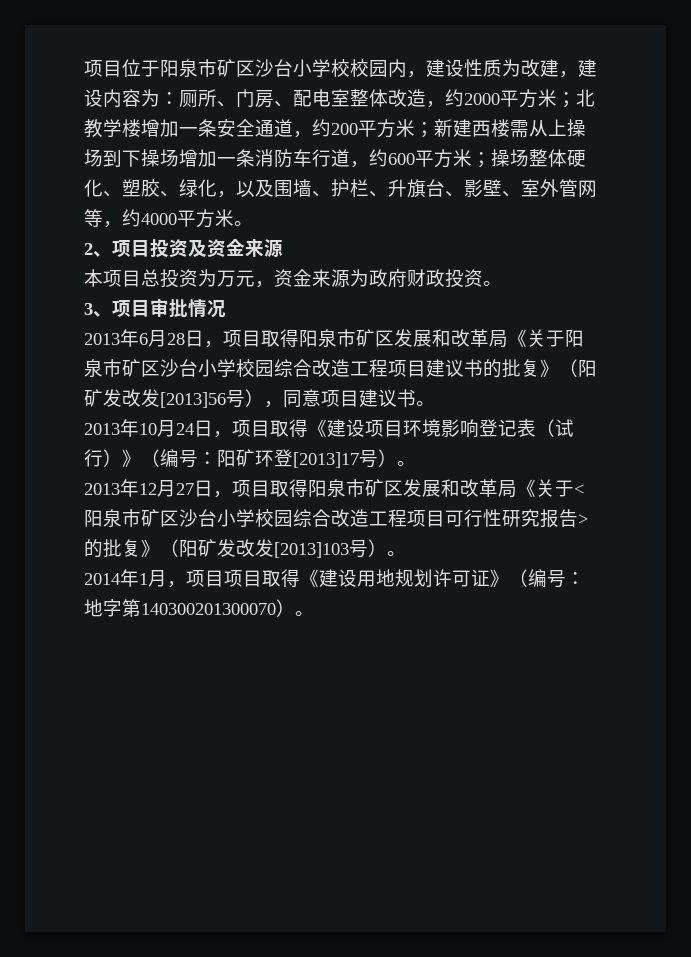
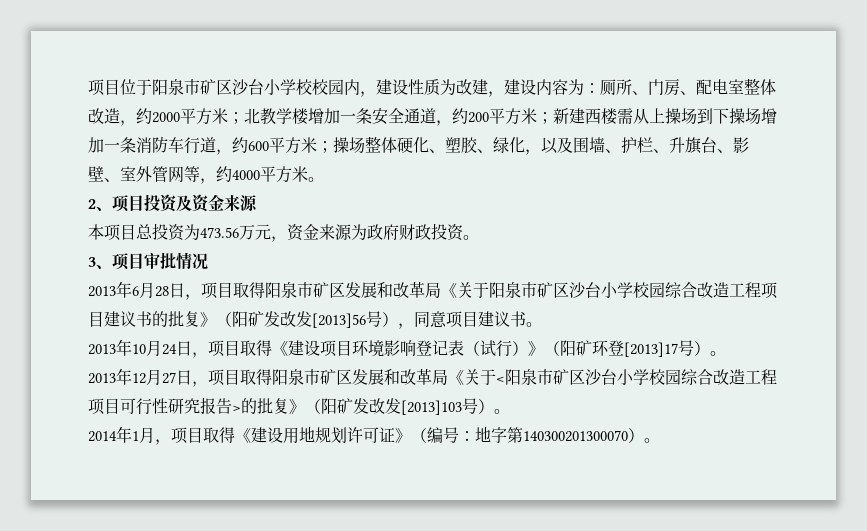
(217, 278) none -> [200,227,239,238] 473.56
[160,449,217,468] 编号： -> (560, 348) none
[224,570,262,587] 项目 -> (203, 435) none

